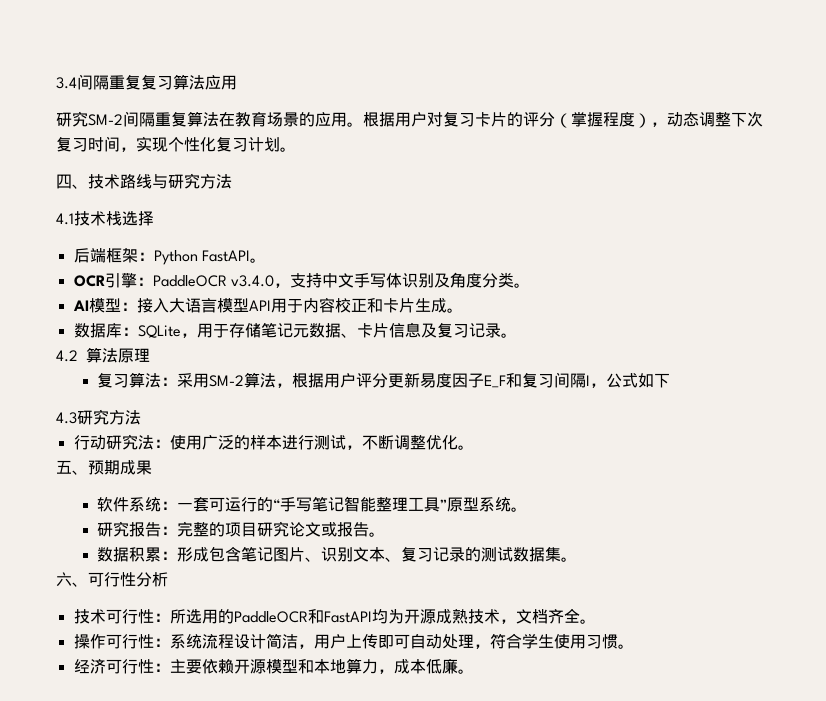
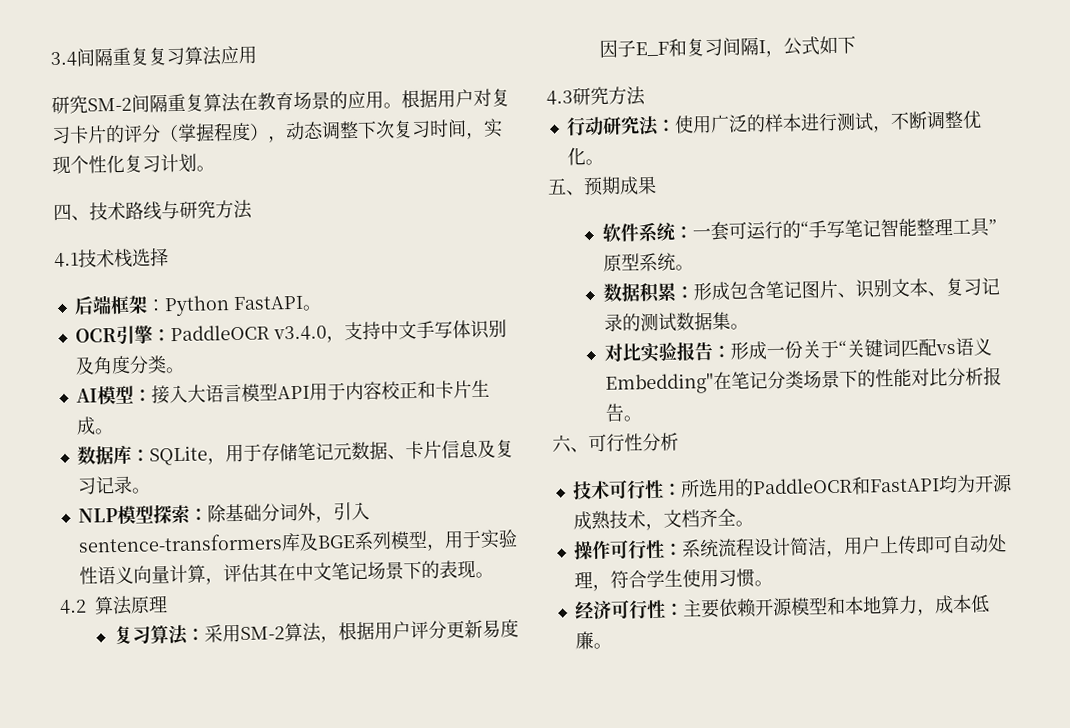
(517, 335) none -> [77,501,370,525] [77,529,518,553] [78,560,494,585] // NLP模型探索：除基础分词外，引入sentence-transformers库及BGE系列模型，用于实验性语义向量计算，评估其在中文笔记场景下的表现。
[96,521,385,537] // 研究报告：完整的项目研究论文或报告。 -> (694, 267) none
(577, 559) none -> [603,337,992,363] [604,366,1002,395] [604,403,642,422] // 对比实验报告：形成一份关于“关键词匹配vs语义Embedding"在笔记分类场景下的性能对比分析报告。

